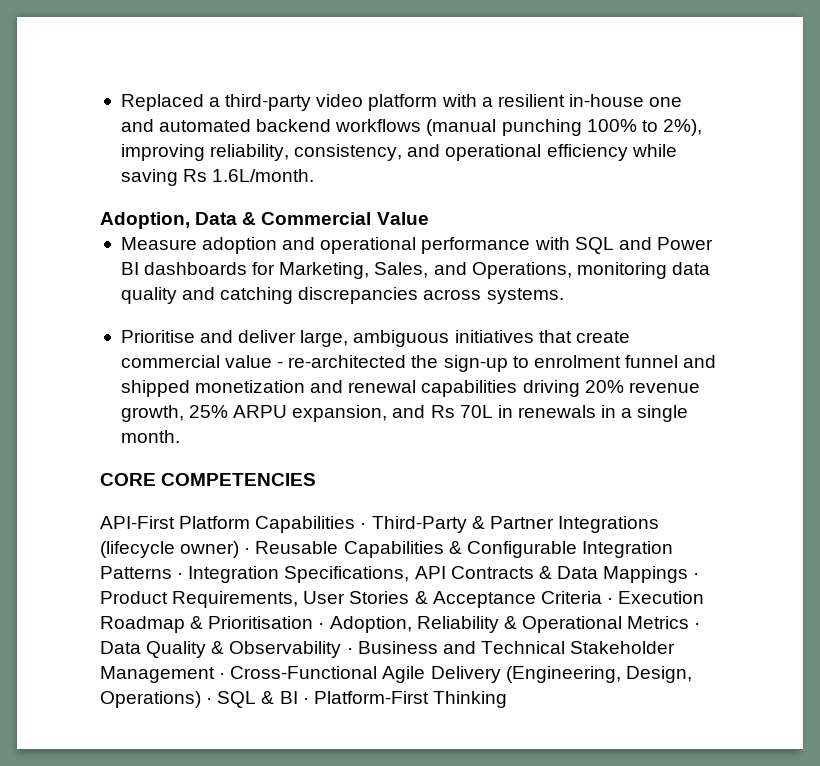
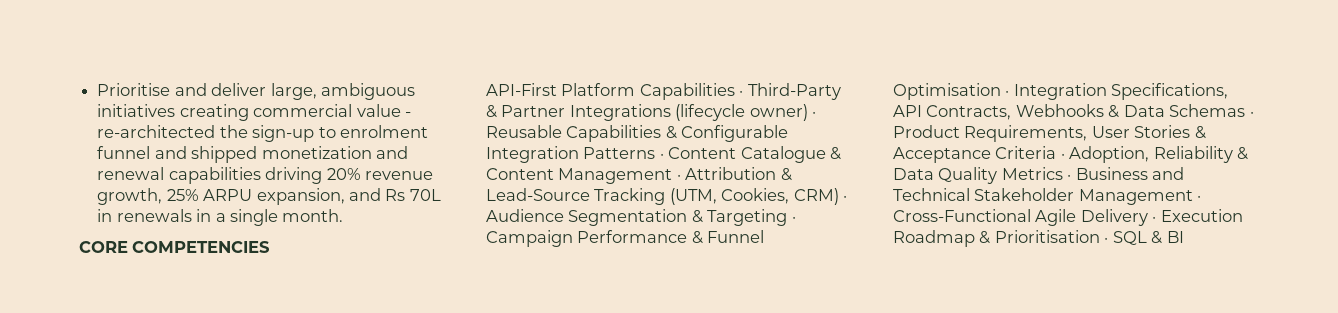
[120,94,683,111] [120,119,702,136] [120,144,677,161] [120,169,315,186] [100,212,429,229] [120,237,713,254] [120,262,710,279] [120,287,564,304] Replaced a third-party video platform with a resilient in-house one and automated backend workflows (manual punching 100% to 2%), improving reliability, consistency, and operational efficiency while saving Rs 1.6L/month. // Adoption, Data & Commercial Value // Measure adoption and operational performance with SQL and Power BI dashboards for Marketing, Sales, and Operations, monitoring data quality and catching discrepancies across systems. // -> (97, 89) none
[538,330,630,343] that create -> [179,104,249,121] creating
(184, 576) none -> [668,146,842,163] [486,167,792,184] [486,188,848,205] [486,209,796,226] [486,230,765,247] [893,83,1010,100] Content Catalogue & Content Management · Attribution & Lead-Source Tracking (UTM, Cookies, CRM) · Audience Segmentation & Targeting · Campaign Performance & Funnel Optimisation ·
[450,566,689,583] Contracts & Data Mappings -> [926,104,1246,120] Contracts, Webhooks & Data Schemas
[618,591,705,604] [100,616,701,633] [100,641,342,658] Execution Roadmap & Prioritisation · Adoption, Reliability & Operational Metrics · Data Quality & Observability -> [1069,146,1249,163] [893,167,1063,184] Adoption, Reliability & Data Quality Metrics
[505,666,692,683] [100,691,201,708] (Engineering, Design, Operations) -> [1152,209,1243,222] [893,230,1100,247] · Execution Roadmap & Prioritisation
[302,691,507,708] · Platform-First Thinking -> (1184, 237) none

